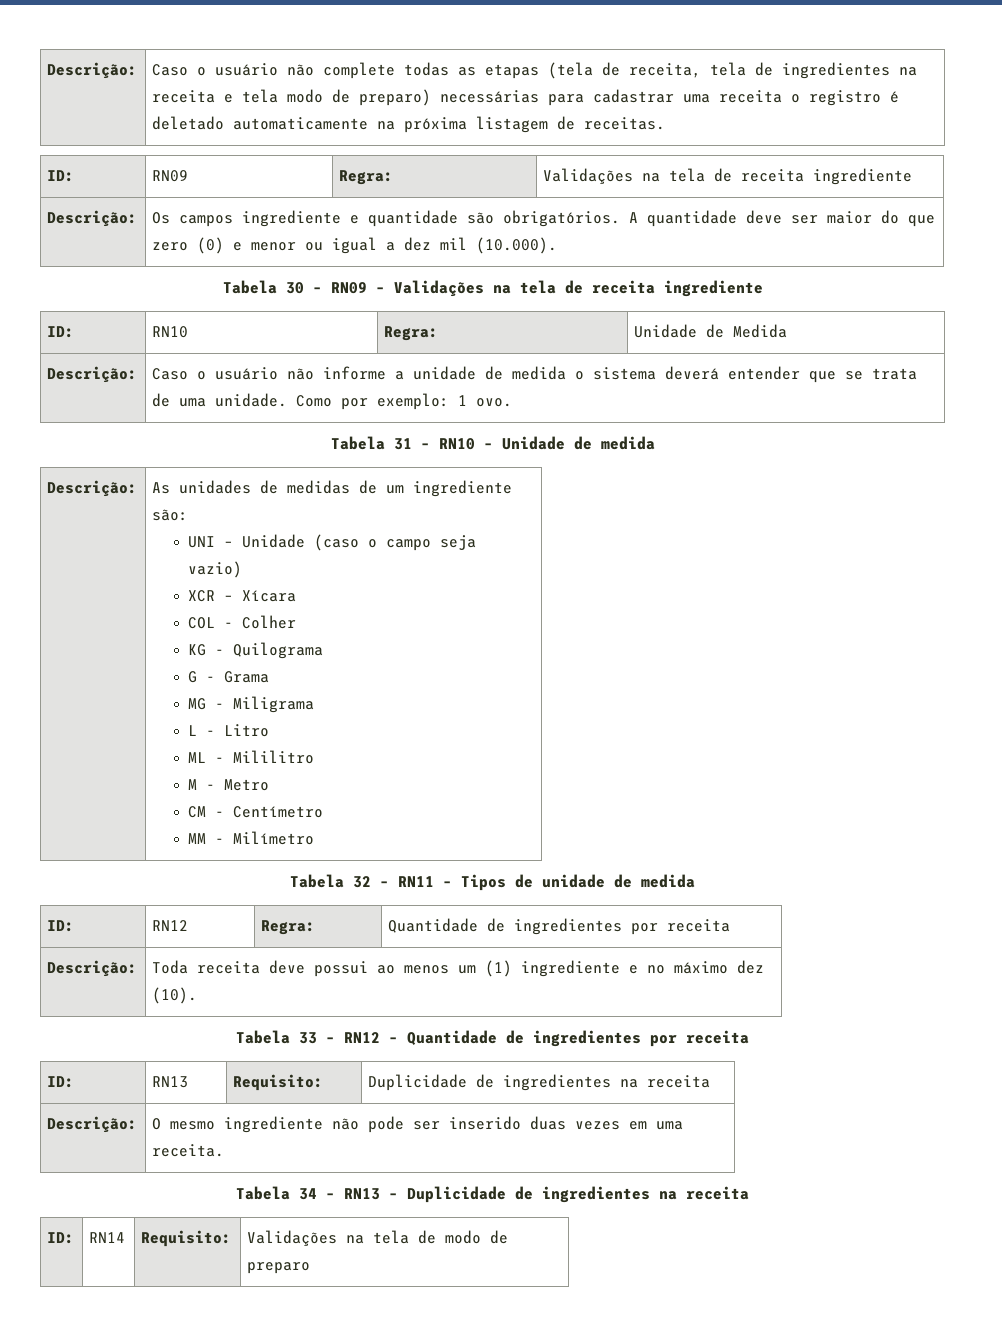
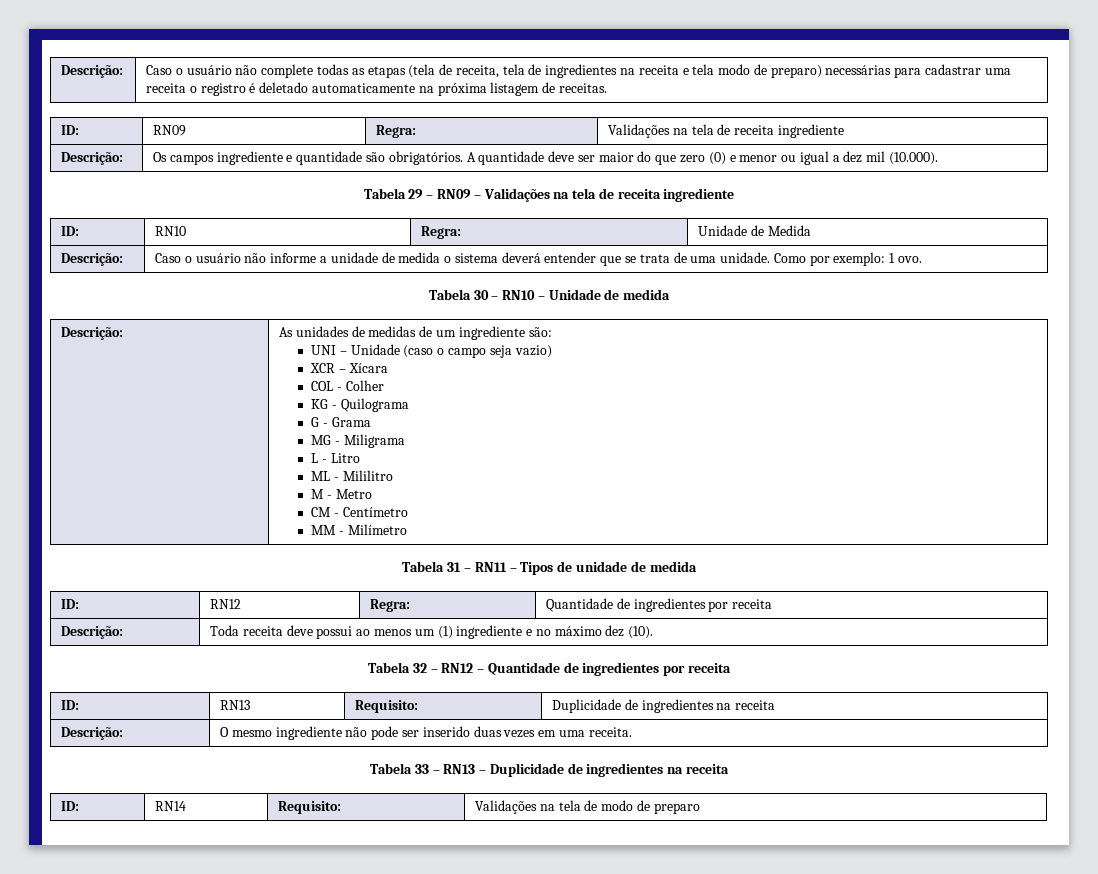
[285,282,304,294] 30 -> [408,189,424,199] 29
[393,438,412,450] 31 -> [473,290,489,300] 30
[353,876,371,888] 32 -> [447,562,462,572] 31
[299,1032,317,1044] 33 -> [412,663,427,673] 32
[299,1188,317,1200] 34 -> [414,764,429,774] 33

